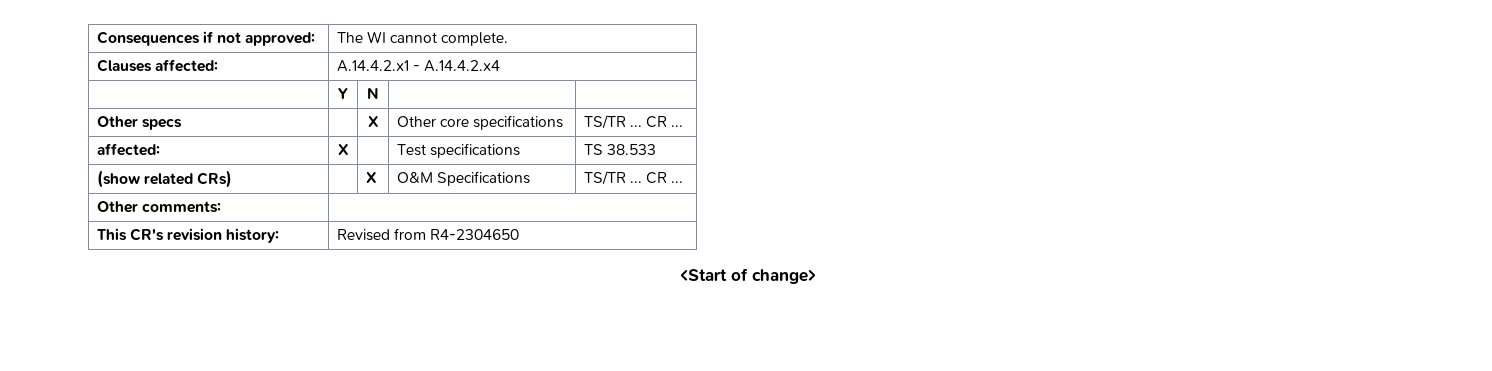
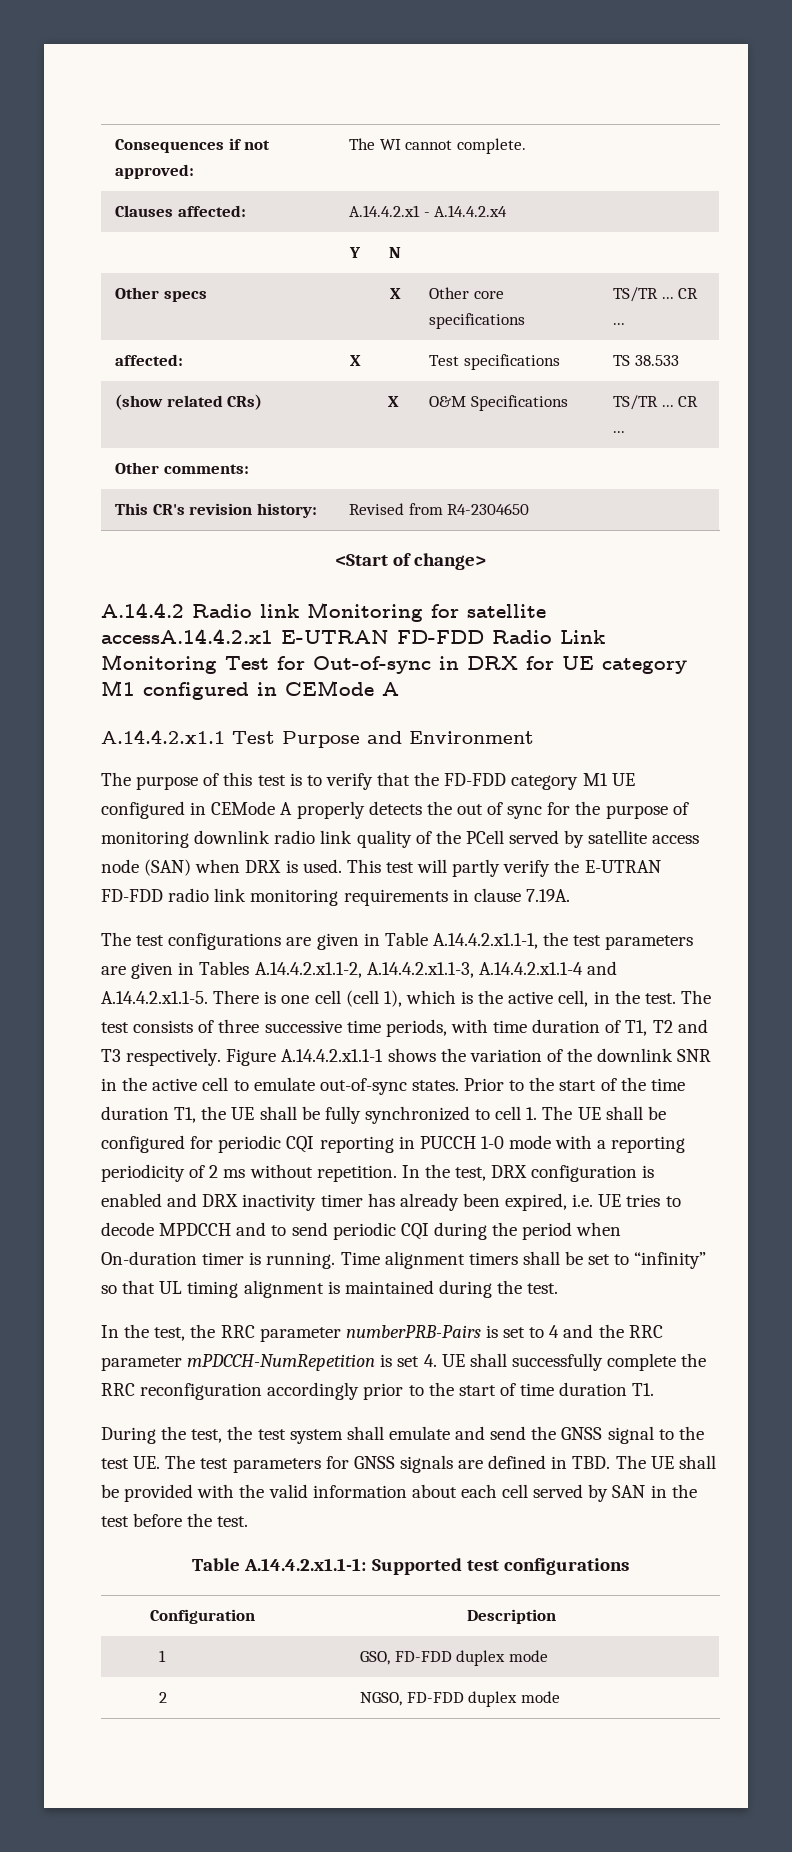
(816, 276) none -> [101,602,546,622] [101,629,605,644] [101,654,687,674] [101,680,399,700] [101,729,534,748] [101,772,635,790] [101,801,689,819] [101,830,700,848] [101,859,661,877] [101,888,570,906] [101,932,694,950] [101,961,617,979] [101,990,711,1007] [101,1019,708,1037] [101,1048,712,1066] [101,1077,685,1095] [101,1106,666,1124] [101,1135,686,1153] [101,1164,655,1182] [101,1193,681,1211] [101,1222,622,1240] [101,1251,707,1269] [101,1280,559,1298] [101,1324,663,1342] [101,1353,707,1371] [101,1382,655,1400] [101,1426,704,1444] [101,1455,716,1473] [101,1484,697,1502] [101,1513,249,1527] [192,1558,629,1575] [149,1609,255,1624] [466,1609,556,1624] [159,1650,167,1662] [360,1650,548,1666] [159,1692,168,1703] [360,1691,560,1707] // A.14.4.2 Radio link Monitoring for satellite accessA.14.4.2.x1 E-UTRAN FD-FDD Radio Link Monitoring Test for Out-of-sync in DRX for UE category M1 configured in CEMode A // A.14.4.2.x1.1 Test Purpose and Environment // The purpose of this test is to verify that the FD-FDD category M1 UE configured in CEMode A properly detects the out of sync for the purpose of monitoring downlink radio link quality of the PCell served by satellite access node (SAN) when DRX is used. This test will partly verify the E-UTRAN FD-FDD radio link monitoring requirements in clause 7.19A. // The test configurations are given in Table A.14.4.2.x1.1-1, the test parameters are given in Tables A.14.4.2.x1.1-2, A.14.4.2.x1.1-3, A.14.4.2.x1.1-4 and A.14.4.2.x1.1-5. There is one cell (cell 1), which is the active cell, in the test. The test consists of three successive time periods, with time duration of T1, T2 and T3 respectively. Figure A.14.4.2.x1.1-1 shows the variation of the downlink SNR in the active cell to emulate out-of-sync states. Prior to the start of the time duration T1, the UE shall be fully synchronized to cell 1. The UE shall be configured for periodic CQI reporting in PUCCH 1-0 mode with a reporting periodicity of 2 ms without repetition. In the test, DRX configuration is enabled and DRX inactivity timer has already been expired, i.e. UE tries to decode MPDCCH and to send periodic CQI during the period when On-duration timer is running. Time alignment timers shall be set to “infinity” so that UL timing alignment is maintained during the test. // In the test, the RRC parameter numberPRB-Pairs is set to 4 and the RRC parameter mPDCCH-NumRepetition is set 4. UE shall successfully complete the RRC reconfiguration accordingly prior to the start of time duration T1. // During the test, the test system shall emulate and send the GNSS signal to the test UE. The test parameters for GNSS signals are defined in TBD. The UE shall be provided with the valid information about each cell served by SAN in the test before the test. // Table A.14.4.2.x1.1-1: Supported test configurations // Configuration | Description // 1 | GSO, FD-FDD duplex mode // 2 | NGSO, FD-FDD duplex mode

